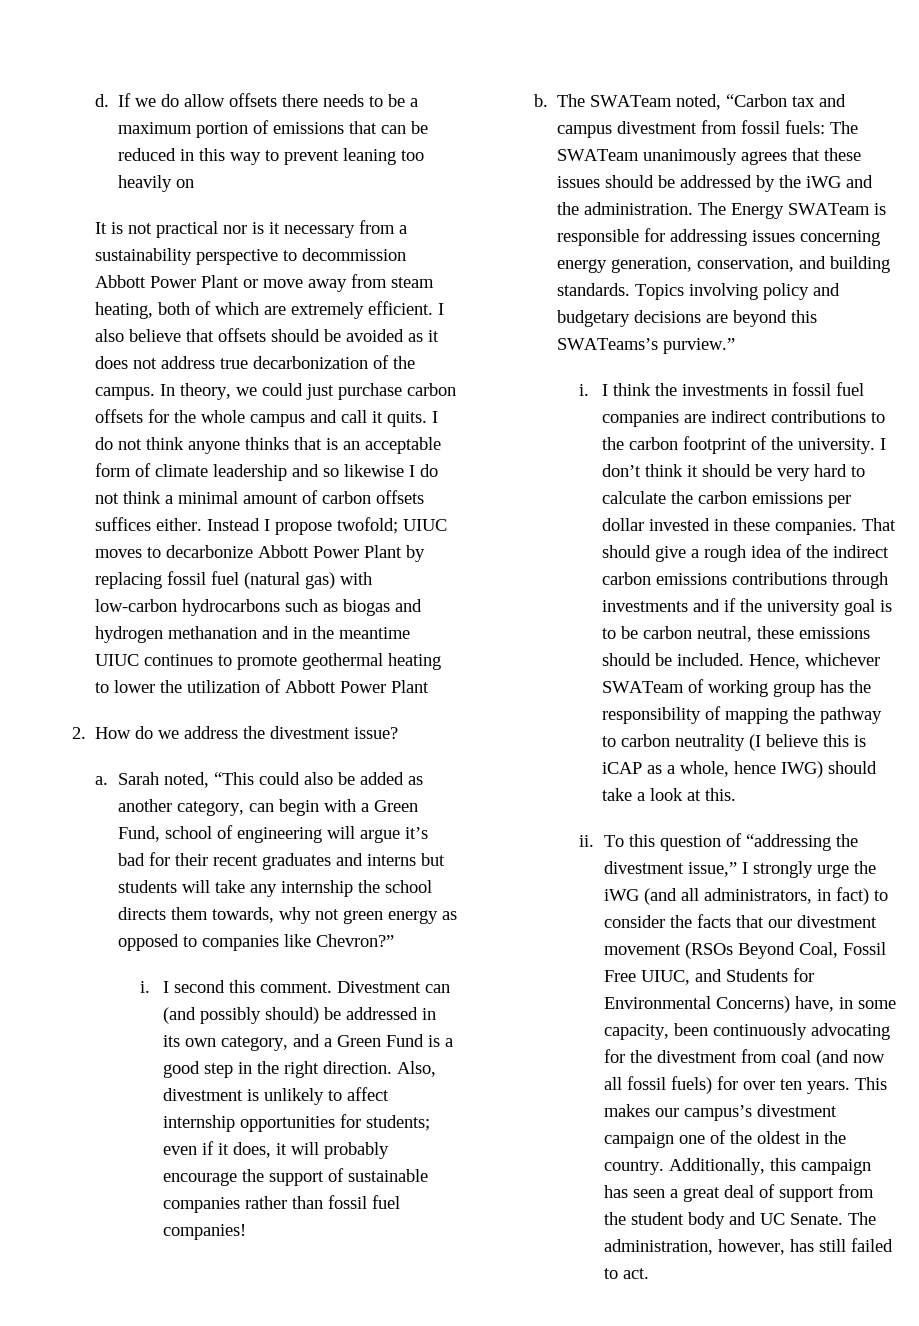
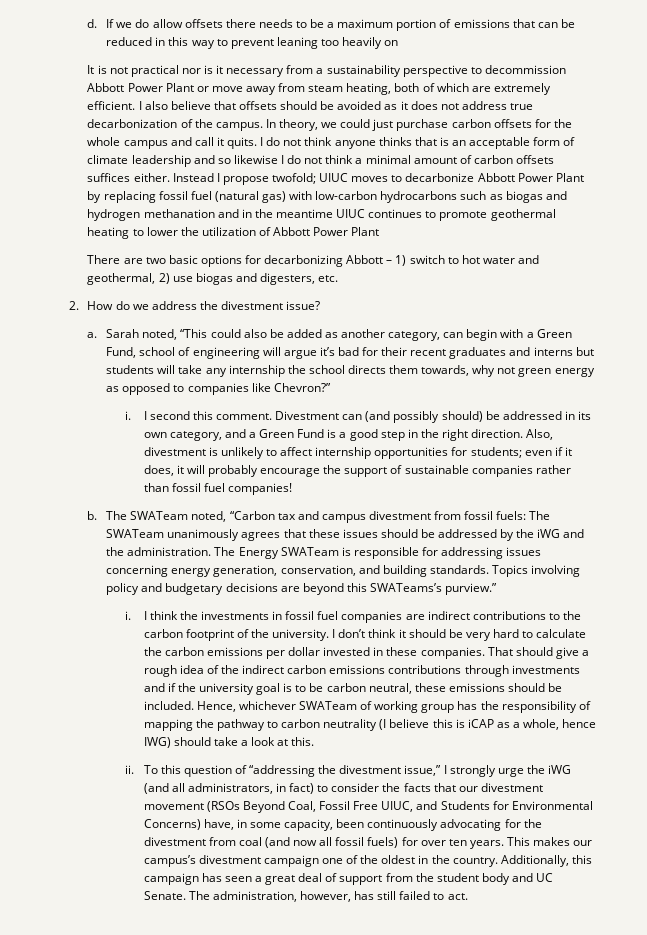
(429, 686) none -> [87,255,539,267] [87,273,339,285] // There are two basic options for decarbonizing Abbott – 1) switch to hot water and geothermal, 2) use biogas and digesters, etc.

